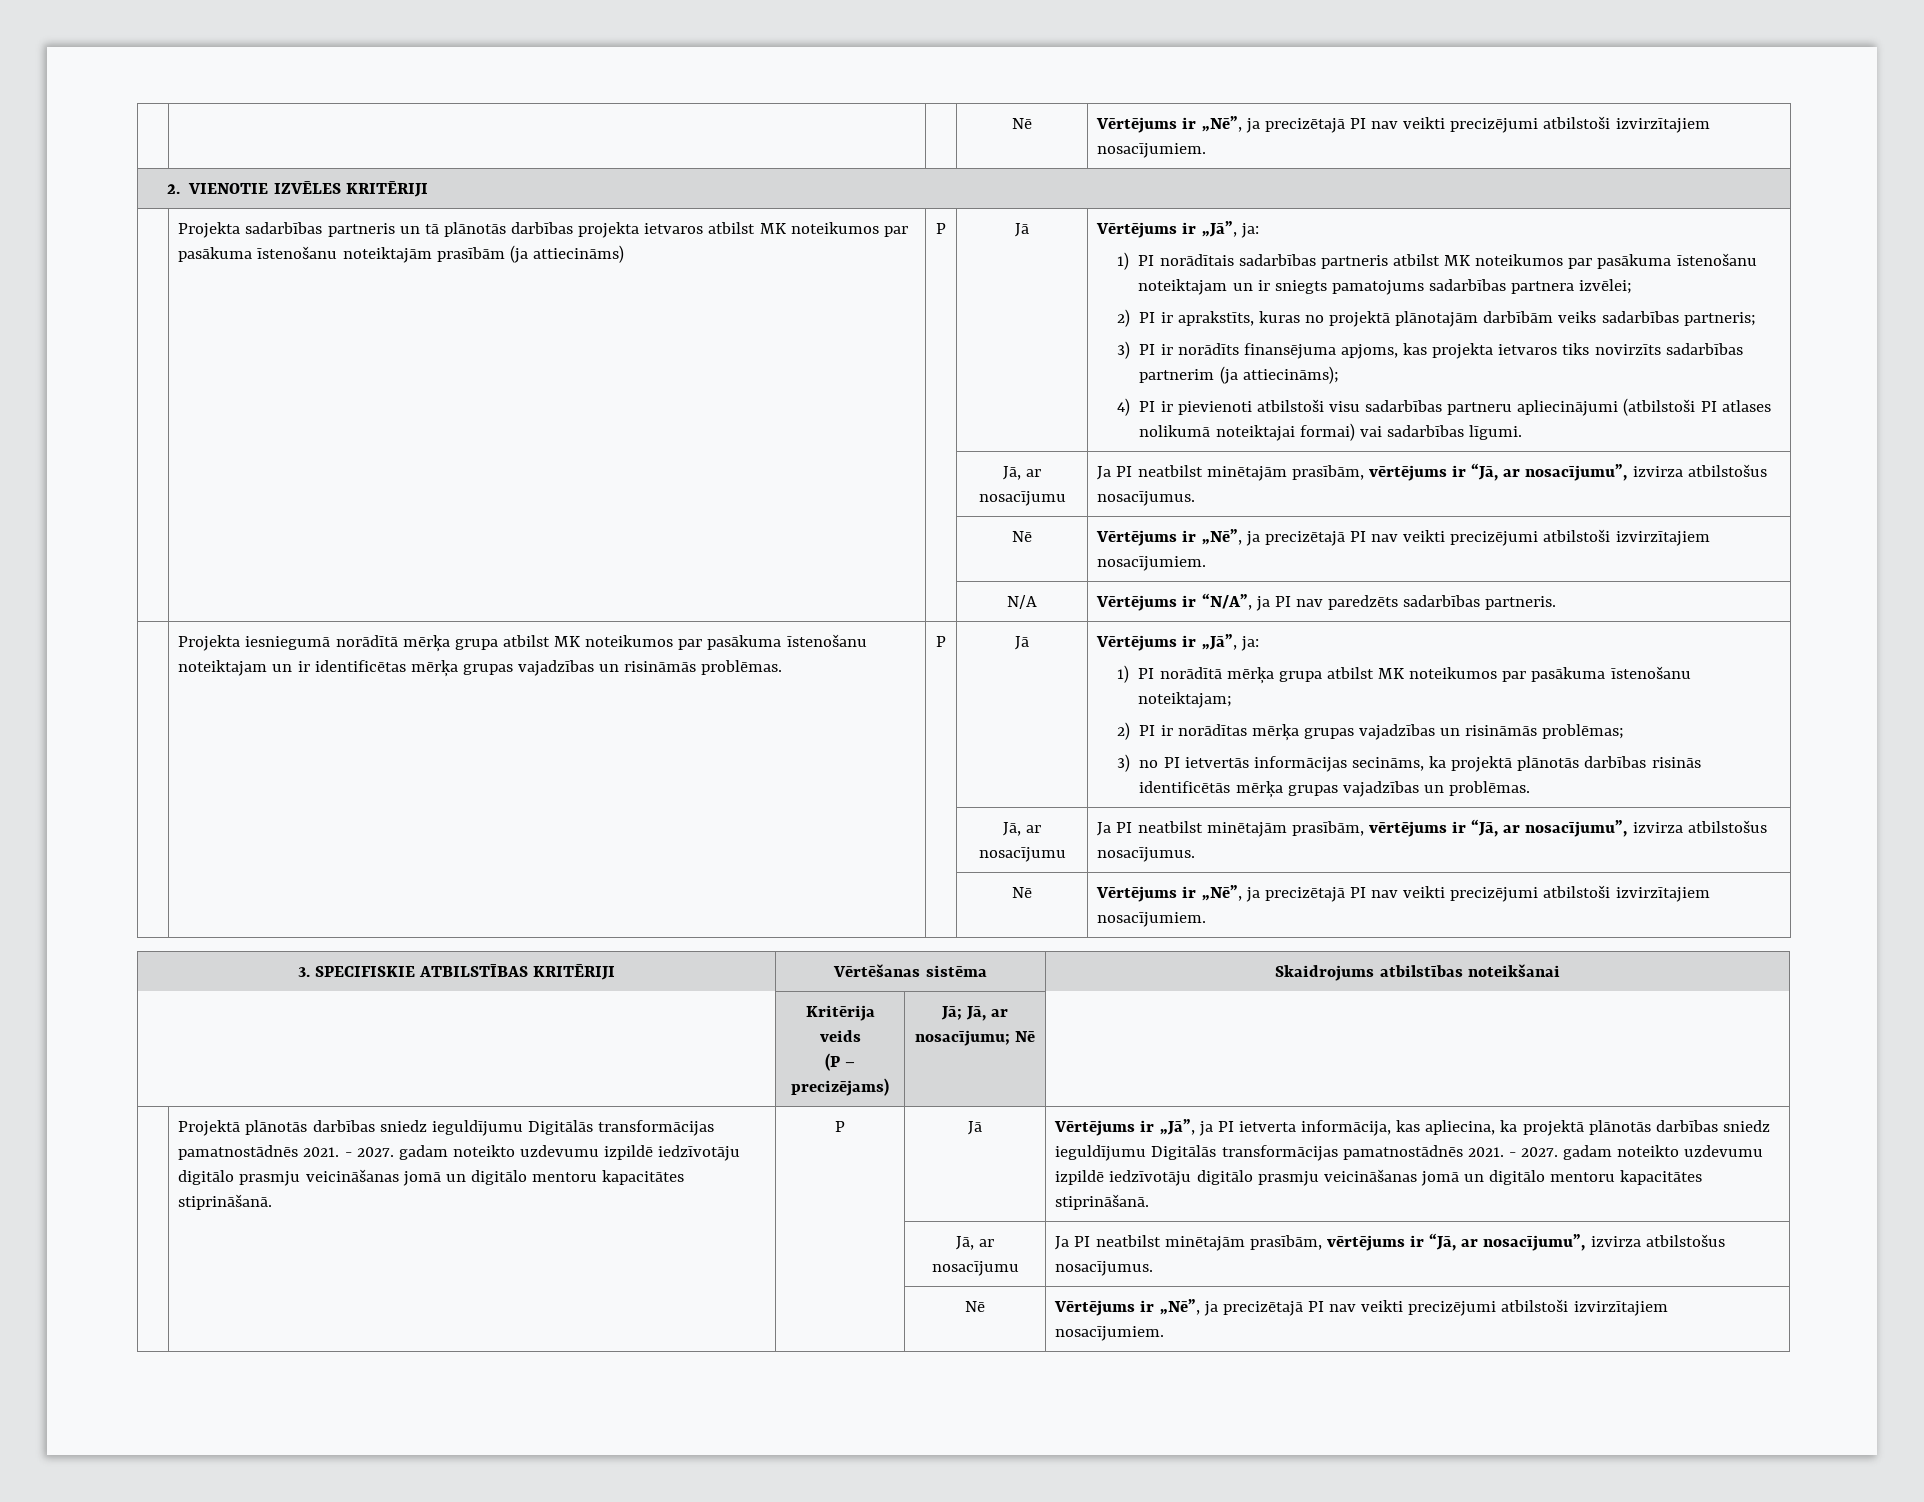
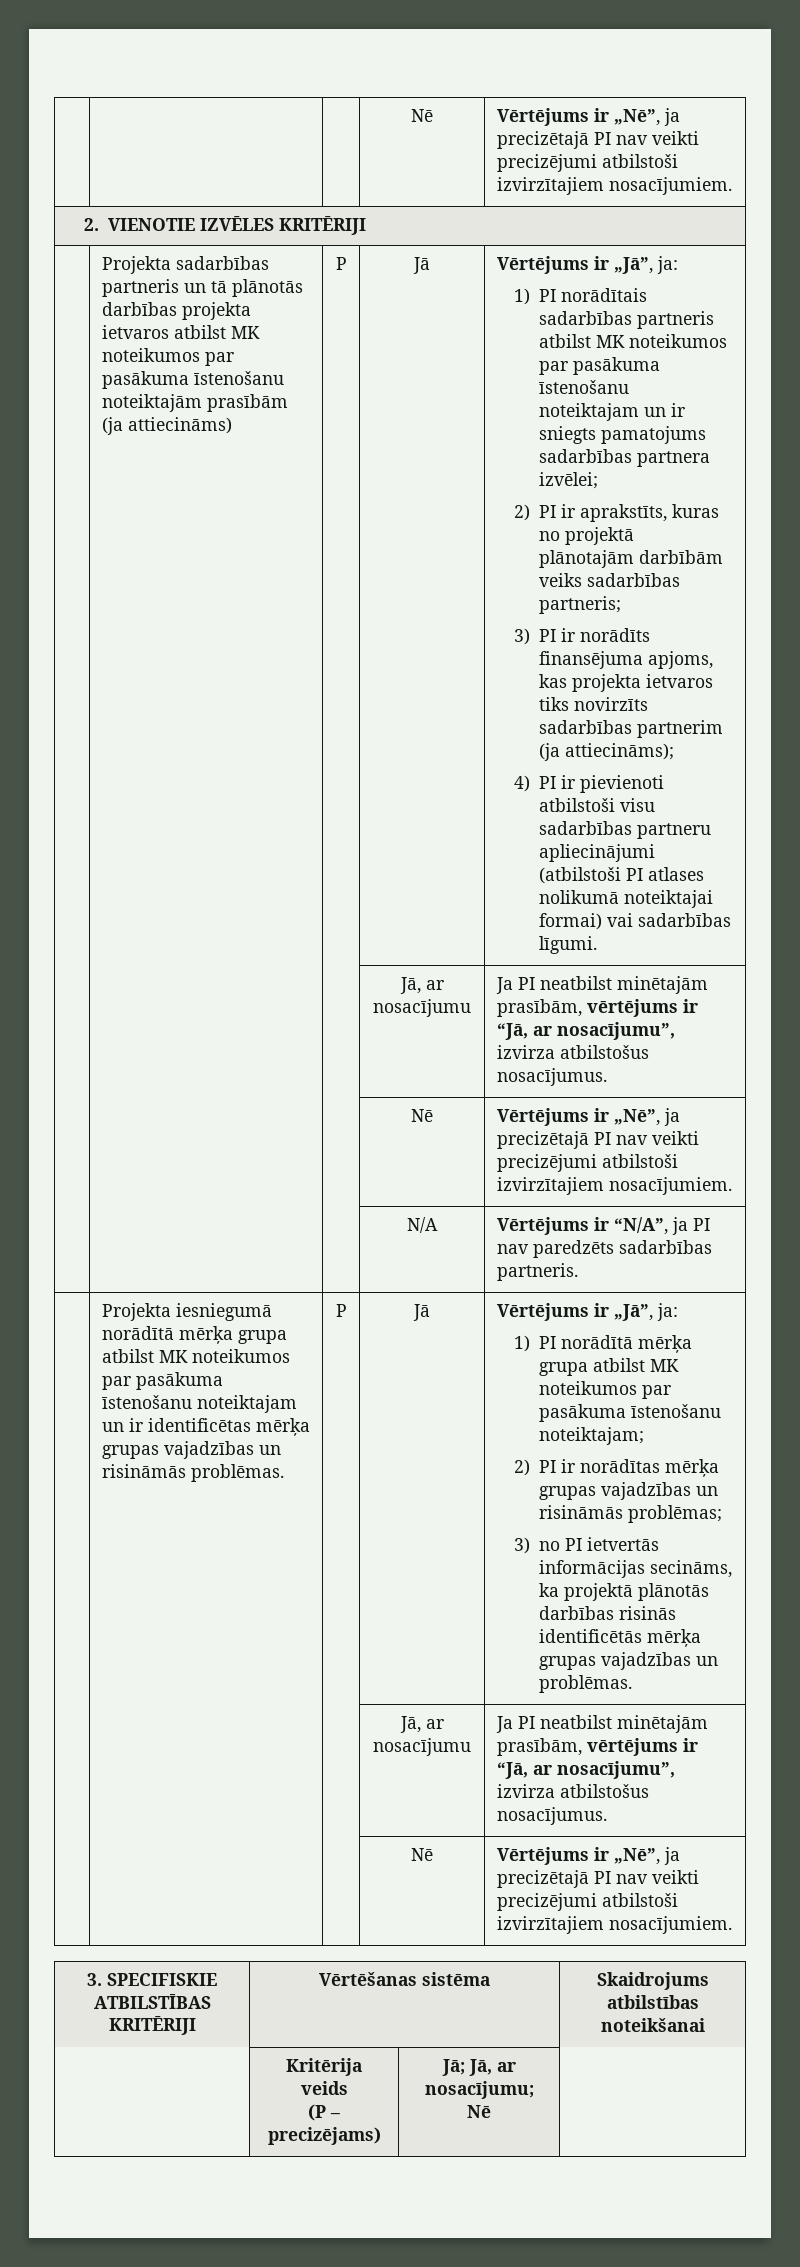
[178,1120,715,1136] [178,1145,741,1161] [178,1169,685,1186] [178,1194,273,1210] [835,1121,845,1132] [968,1121,982,1135] [1054,1119,1770,1136] [1055,1145,1764,1161] [1055,1169,1703,1186] [1055,1194,1150,1210] [955,1236,995,1250] [931,1261,1019,1276] [1055,1233,1725,1251] [1055,1261,1154,1276] [965,1301,985,1312] [1054,1299,1668,1316] [1055,1326,1165,1341] // | Projektā plānotās darbības sniedz ieguldījumu Digitālās transformācijas pamatnostādnēs 2021. - 2027. gadam noteikto uzdevumu izpildē iedzīvotāju digitālo prasmju veicināšanas jomā un digitālo mentoru kapacitātes stiprināšanā. | P | Jā | Vērtējums ir „Jā”, ja PI ietverta informācija, kas apliecina, ka projektā plānotās darbības sniedz ieguldījumu Digitālās transformācijas pamatnostādnēs 2021. - 2027. gadam noteikto uzdevumu izpildē iedzīvotāju digitālo prasmju veicināšanas jomā un digitālo mentoru kapacitātes stiprināšanā. // | | | Jā, ar nosacījumu | Ja PI neatbilst minētajām prasībām, vērtējums ir “Jā, ar nosacījumu”, izvirza atbilstošus nosacījumus. // | | | Nē | Vērtējums ir „Nē”, ja precizētajā PI nav veikti precizējumi atbilstoši izvirzītajiem nosacījumiem. -> (491, 2111) none

